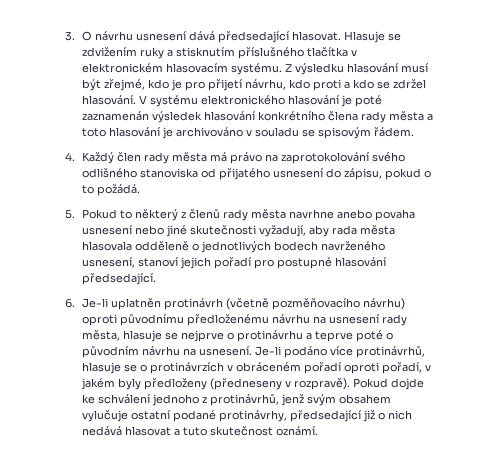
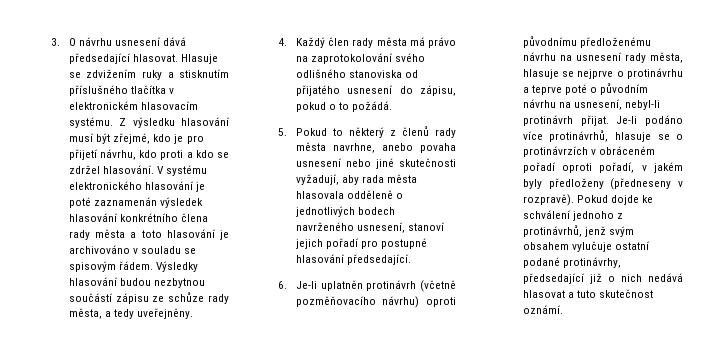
(414, 132) none -> [156,261,199,272] [68,277,206,288] [68,292,229,304] [68,308,194,319] Výsledky hlasování budou nezbytnou součástí zápisu ze schůze rady města, a tedy uveřejněny.
[288,209,334,219] navrhne -> [332,143,375,153] navrhne,
[198,346,252,356] usnesení. -> [574,99,661,110] [522,115,609,126] usnesení, nebyl-li protinávrh přijat.

